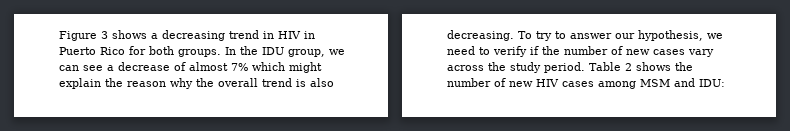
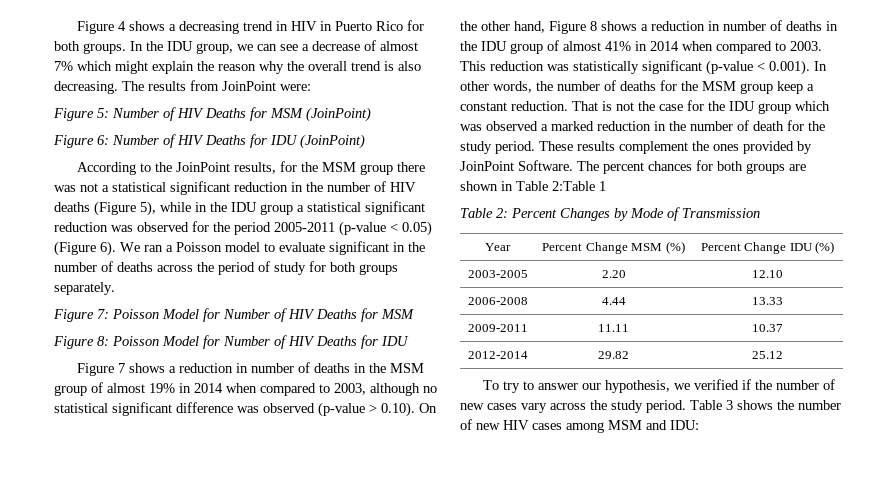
[59,31,108,41] Figure 3 -> [77,21,127,34] Figure 4
(514, 35) none -> [122,80,311,91] [53,107,371,122] [53,134,365,149] [77,161,426,175] [54,181,416,195] [54,201,425,216] [54,221,432,236] [54,241,425,256] [54,261,398,275] [54,282,115,295] [53,308,414,322] [53,335,409,349] [77,362,425,376] [54,382,437,396] [54,402,437,417] [460,20,838,34] [460,40,822,54] [460,60,827,75] [460,80,814,94] [460,100,830,114] [460,120,825,131] [460,141,812,154] [460,160,806,174] [460,181,606,191] [460,207,760,221] [485,243,511,251] [542,241,685,254] [700,241,835,254] [467,270,528,278] [601,270,626,278] [752,270,783,278] [467,297,528,305] [601,297,626,305] [752,297,783,305] [467,324,528,332] [598,324,629,332] [752,324,783,332] [467,351,528,359] [598,351,629,359] [752,351,783,359] The results from JoinPoint were: // Figure 5: Number of HIV Deaths for MSM (JoinPoint) // Figure 6: Number of HIV Deaths for IDU (JoinPoint) // According to the JoinPoint results, for the MSM group there was not a statistical significant reduction in the number of HIV deaths (Figure 5), while in the IDU group a statistical significant reduction was observed for the period 2005-2011 (p-value < 0.05) (Figure 6). We ran a Poisson model to evaluate significant in the number of deaths across the period of study for both groups separately. // Figure 7: Poisson Model for Number of HIV Deaths for MSM // Figure 8: Poisson Model for Number of HIV Deaths for IDU // Figure 7 shows a reduction in number of deaths in the MSM group of almost 19% in 2014 when compared to 2003, although no statistical significant difference was observed (p-value > 0.10). On the other hand, Figure 8 shows a reduction in number of deaths in the IDU group of almost 41% in 2014 when compared to 2003. This reduction was statistically significant (p-value < 0.001). In other words, the number of deaths for the MSM group keep a constant reduction. That is not the case for the IDU group which was observed a marked reduction in the number of death for the study period. These results complement the ones provided by JoinPoint Software. The percent chances for both groups are shown in Table 2:Table 1 // Table 2: Percent Changes by Mode of Transmission // Year | Percent Change MSM (%) | Percent Change IDU (%) // 2003-2005 | 2.20 | 12.10 // 2006-2008 | 4.44 | 13.33 // 2009-2011 | 11.11 | 10.37 // 2012-2014 | 29.82 | 25.12 //
[447,46,527,57] need to verify -> [694,379,740,390] verified
[625,63,632,71] 2 -> [726,400,733,410] 3

